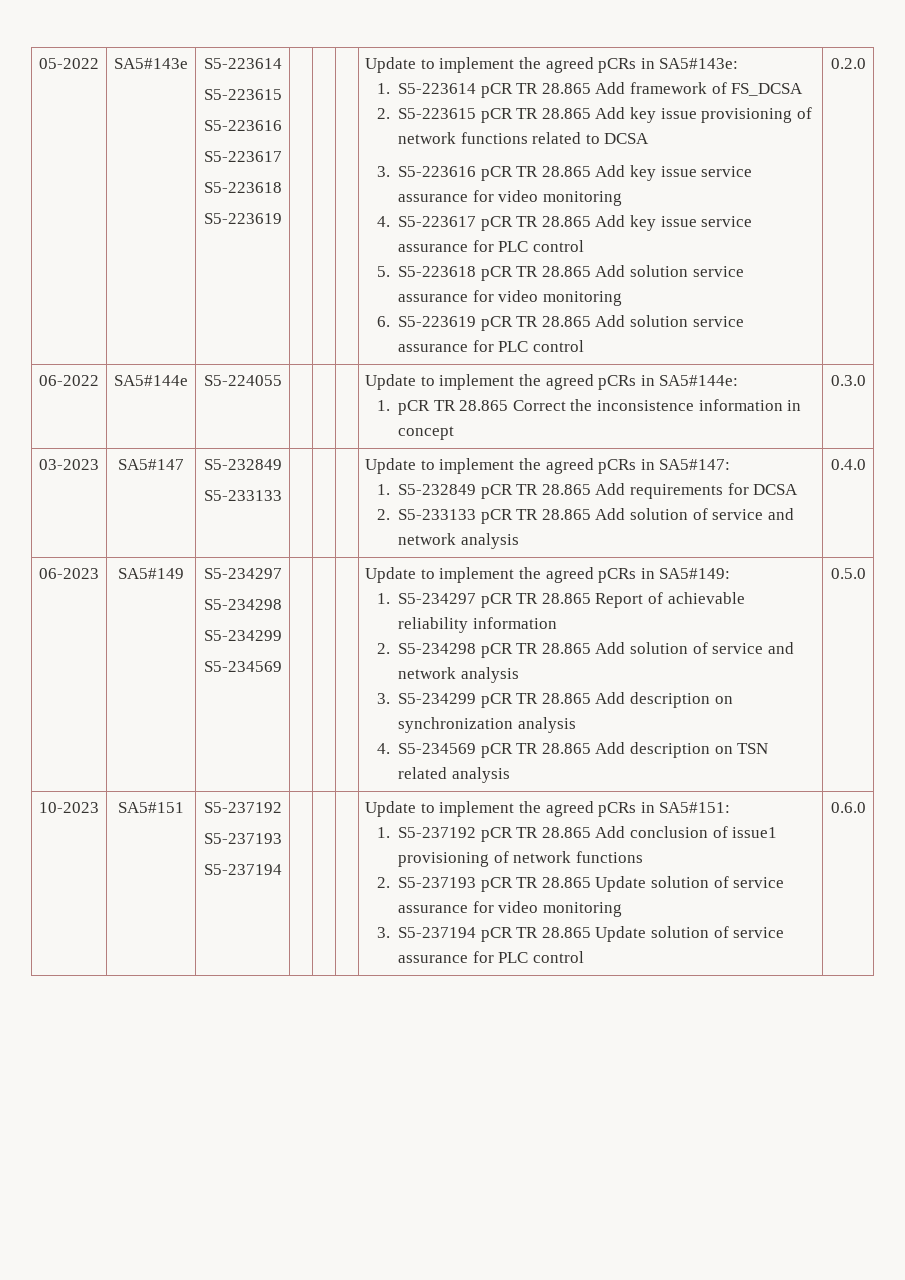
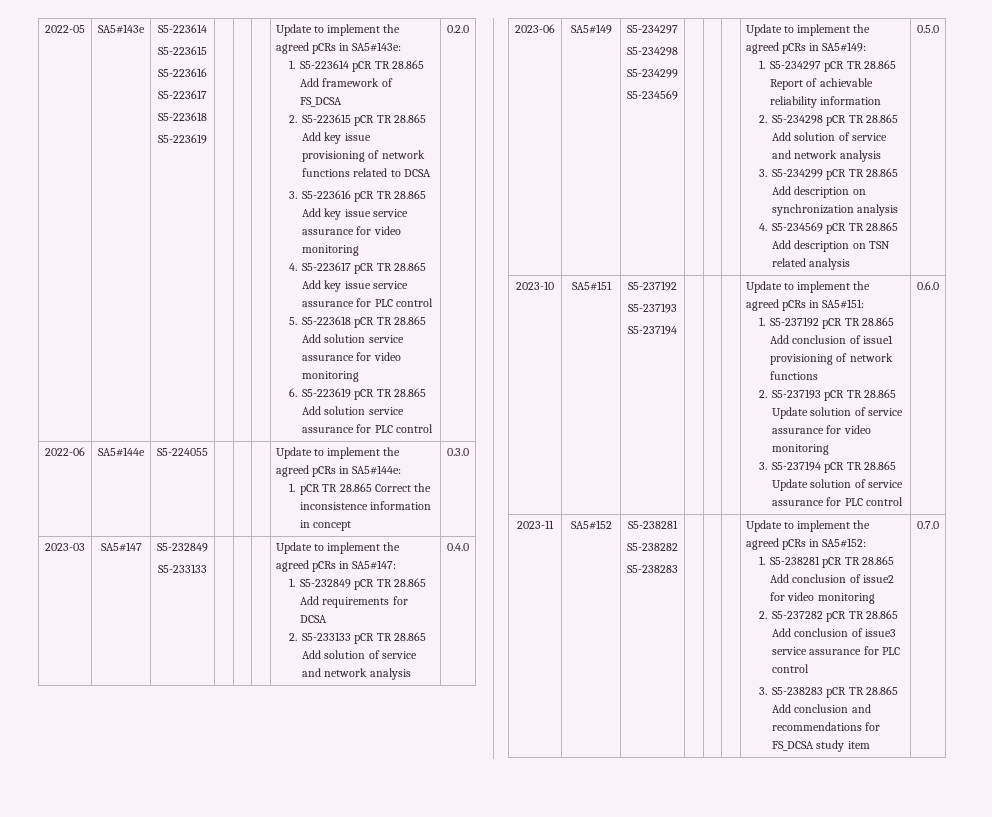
[39,58,99,69] 05-2022 -> [45,25,85,33] 2022-05
[39,375,99,386] 06-2022 -> [45,447,85,456] 2022-06
[39,459,99,470] 03-2023 -> [45,543,85,551] 2023-03
[39,568,99,579] 06-2023 -> [515,24,555,33] 2023-06
[39,802,99,813] 10-2023 -> [516,281,554,290] 2023-10
(866, 807) none -> [517,520,554,529] [570,520,612,530] [628,520,678,529] [627,543,678,551] [627,565,678,573] [746,520,871,532] [746,538,867,550] [758,556,894,568] [770,574,894,583] [770,592,875,604] [758,610,898,622] [772,628,896,637] [772,646,900,655] [772,664,810,673] [758,686,898,698] [772,704,871,713] [772,722,881,731] [772,740,870,752] [917,521,939,529] // 2023-11 | SA5#152 | S5-238281 // S5-238282 // S5-238283 | | | | Update to implement the agreed pCRs in SA5#152: // 1. S5-238281 pCR TR 28.865 Add conclusion of issue2 for video monitoring // 2. S5-237282 pCR TR 28.865 Add conclusion of issue3 service assurance for PLC control // 3. S5-238283 pCR TR 28.865 Add conclusion and recommendations for FS_DCSA study item | 0.7.0

